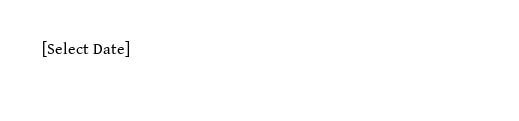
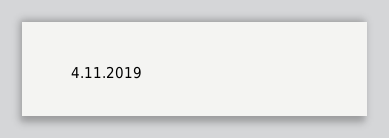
[42,41,131,57] [Select Date] -> [71,66,142,79] 4.11.2019

